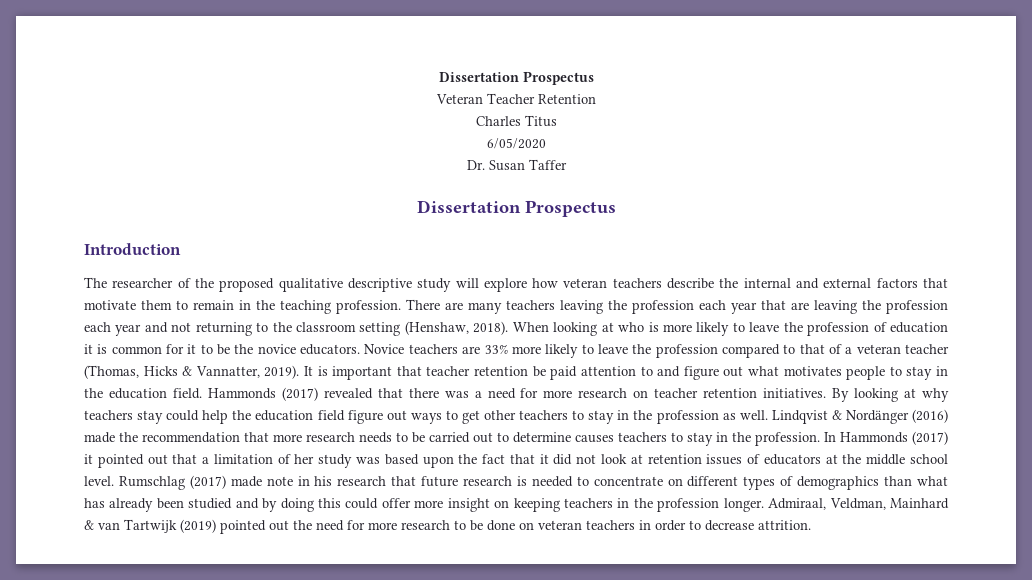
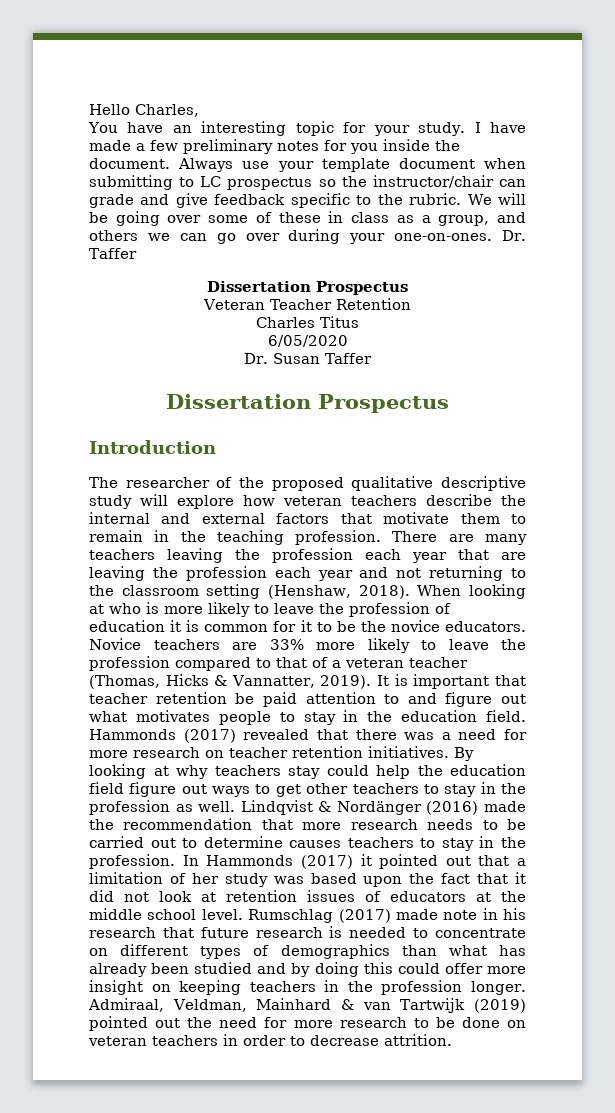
(438, 77) none -> [89,104,199,117] [88,121,526,136] [89,139,460,154] [89,158,526,172] [89,175,526,190] [89,193,526,208] [89,211,526,226] [89,229,527,244] [89,248,137,259] Hello Charles, // You have an interesting topic for your study. I have made a few preliminary notes for you inside the document. Always use your template document when submitting to LC prospectus so the instructor/chair can grade and give feedback specific to the rubric. We will be going over some of these in class as a group, and others we can go over during your one-on-ones. Dr. Taffer //

